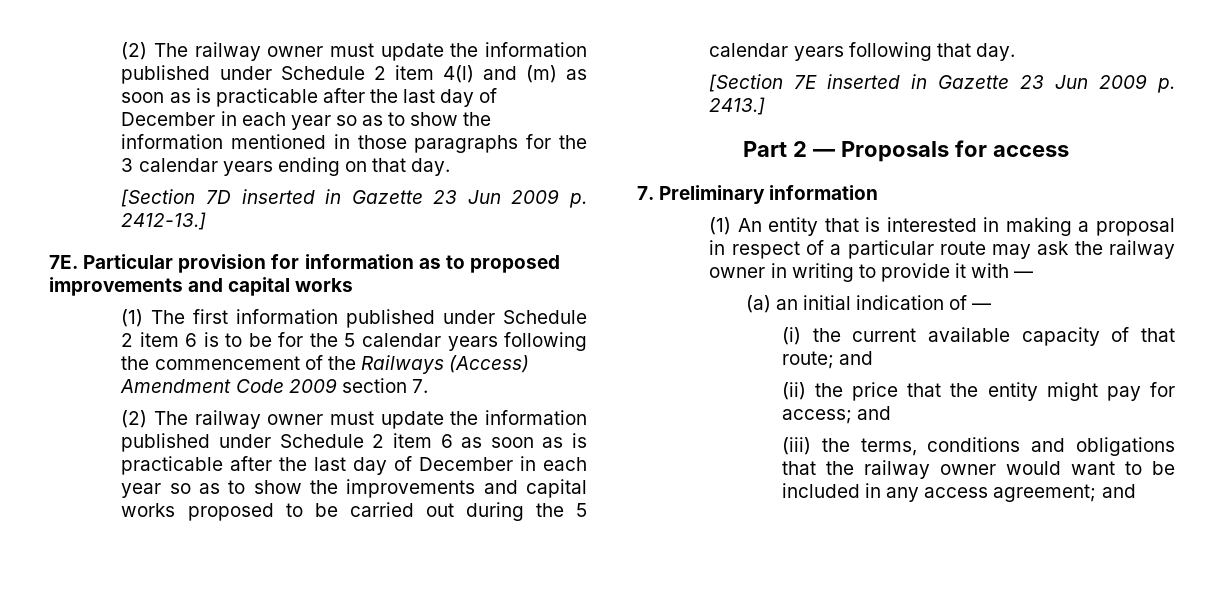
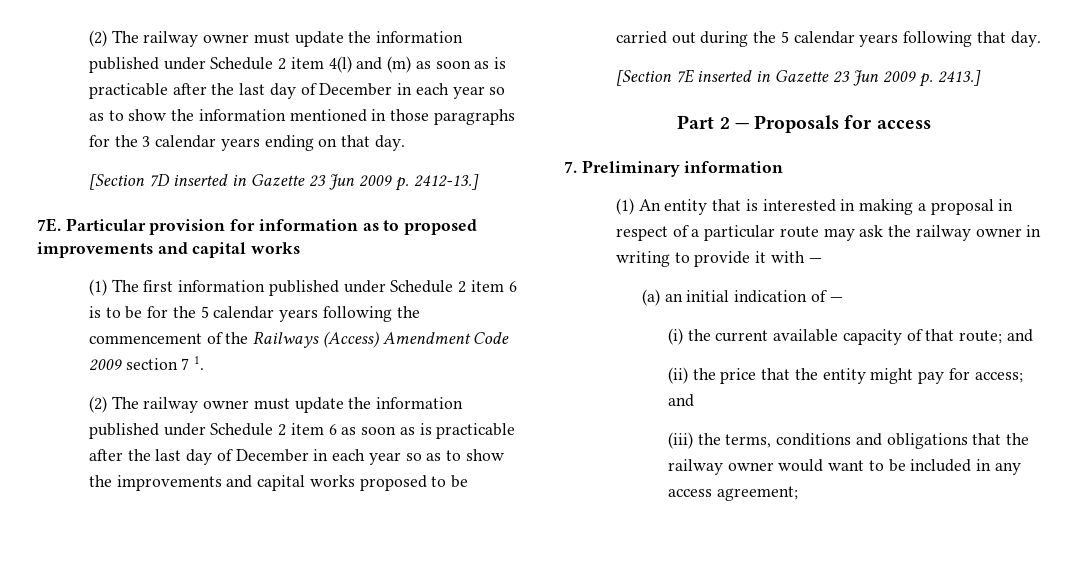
[411,379,428,393] 7. -> [181,356,205,370] 7 1.
[1101,484,1136,498] and -> (798, 493) none

